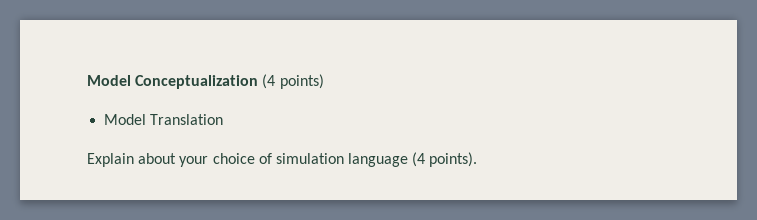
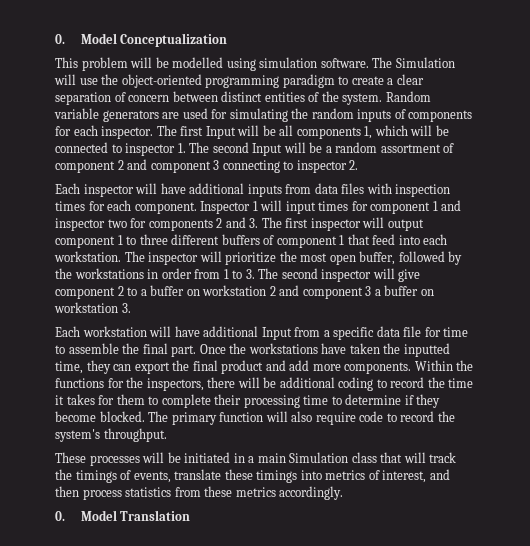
(87, 80) none -> [55,34,65,44] 0.
[262,74,324,89] [104,114,224,125] [87,152,478,167] (4 points) // Model Translation // Explain about your choice of simulation language (4 points). -> [55,57,455,71] [54,74,424,88] [55,91,431,105] [54,108,473,122] [55,125,449,139] [55,142,455,156] [55,159,359,173] [55,183,451,197] [55,200,462,214] [55,217,424,231] [55,234,448,248] [54,251,463,265] [55,268,421,282] [55,285,434,299] [54,302,131,313] [55,326,469,340] [55,343,450,357] [55,360,474,374] [55,377,474,391] [55,394,441,408] [55,411,455,425] [55,428,167,442] [55,452,457,466] [55,469,450,483] [55,486,344,500] [55,510,191,521] // This problem will be modelled using simulation software. The Simulation will use the object-oriented programming paradigm to create a clear separation of concern between distinct entities of the system. Random variable generators are used for simulating the random inputs of components for each inspector. The first Input will be all components 1, which will be connected to inspector 1. The second Input will be a random assortment of component 2 and component 3 connecting to inspector 2. // Each inspector will have additional inputs from data files with inspection times for each component. Inspector 1 will input times for component 1 and inspector two for components 2 and 3. The first inspector will output component 1 to three different buffers of component 1 that feed into each workstation. The inspector will prioritize the most open buffer, followed by the workstations in order from 1 to 3. The second inspector will give component 2 to a buffer on workstation 2 and component 3 a buffer on workstation 3. // Each workstation will have additional Input from a specific data file for time to assemble the final part. Once the workstations have taken the inputted time, they can export the final product and add more components. Within the functions for the inspectors, there will be additional coding to record the time it takes for them to complete their processing time to determine if they become blocked. The primary function will also require code to record the system's throughput. // These processes will be initiated in a main Simulation class that will track the timings of events, translate these timings into metrics of interest, and then process statistics from these metrics accordingly. // 0. Model Translation

